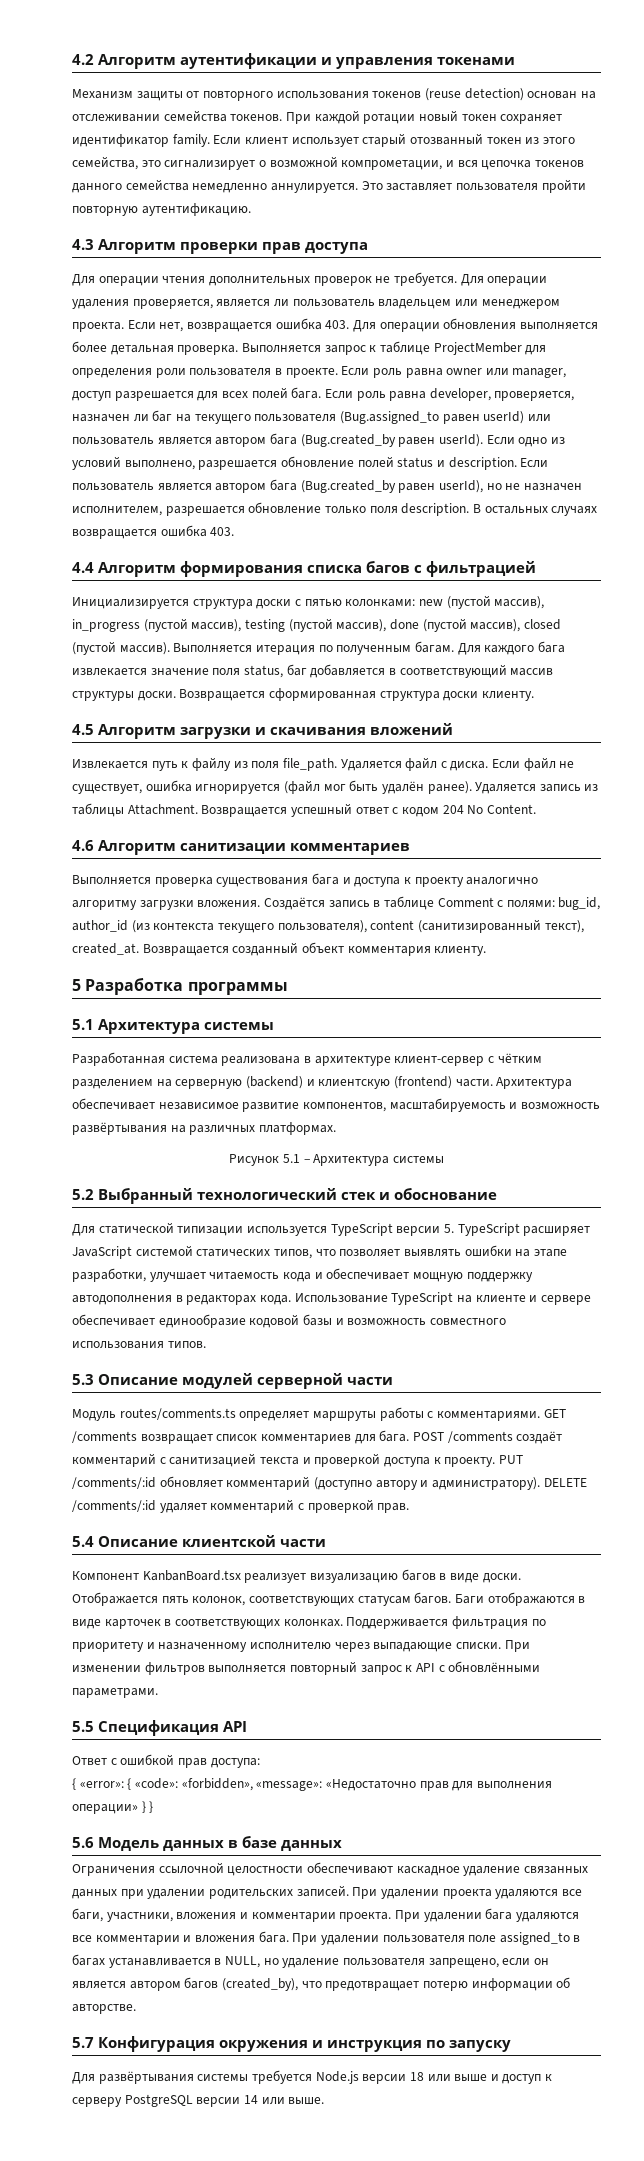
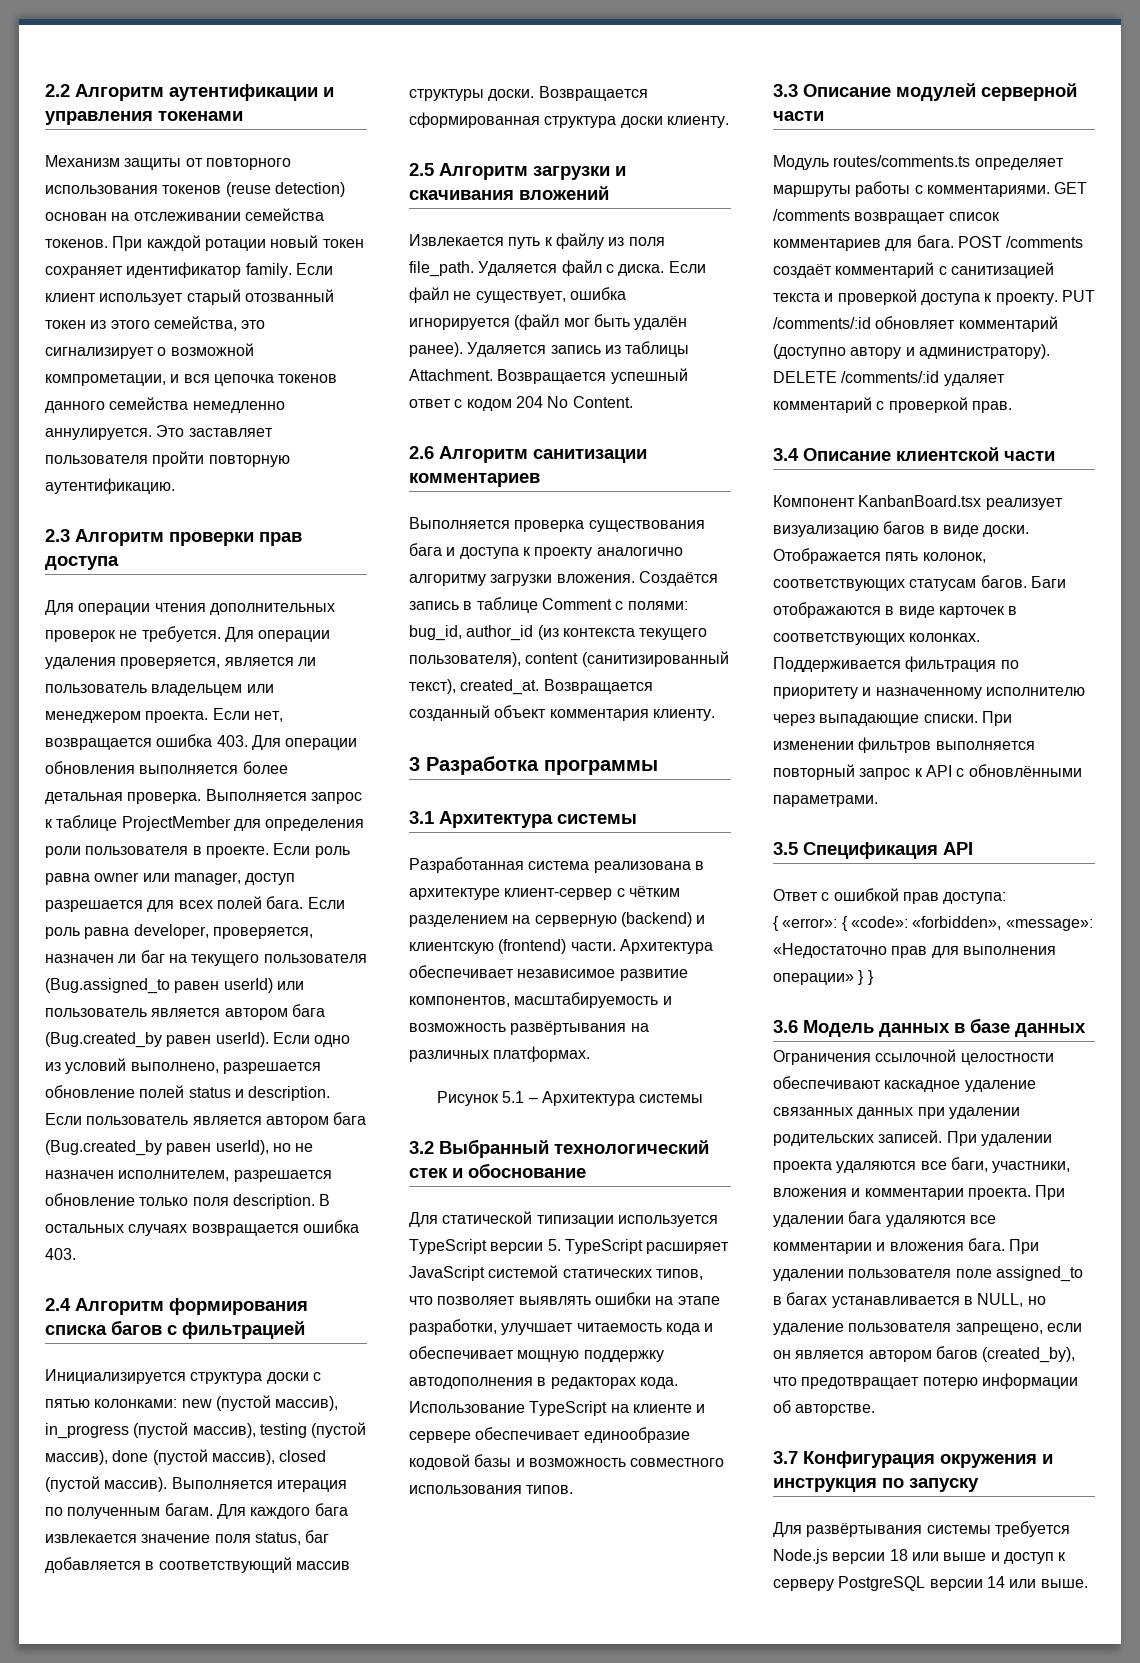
[72,54,94,65] 4.2 -> [45,84,70,97] 2.2
[72,239,94,250] 4.3 -> [45,529,70,542] 2.3
[72,562,94,573] 4.4 -> [45,1298,71,1311] 2.4
[72,724,94,735] 4.5 -> [409,163,434,176] 2.5
[72,840,94,851] 4.6 -> [409,446,434,459] 2.6
[72,979,81,991] 5 -> [409,757,420,771] 3
[72,1019,94,1030] 5.1 -> [409,811,434,824] 3.1
[72,1189,94,1200] 5.2 -> [409,1141,434,1154] 3.2
[72,1374,94,1385] 5.3 -> [773,84,798,97] 3.3
[72,1536,94,1547] 5.4 -> [773,448,799,461] 3.4
[72,1721,94,1732] 5.5 -> [773,842,798,855] 3.5
[72,1837,94,1848] 5.6 -> [773,1020,798,1033] 3.6
[72,2037,94,2048] 5.7 -> [773,1451,798,1464] 3.7

